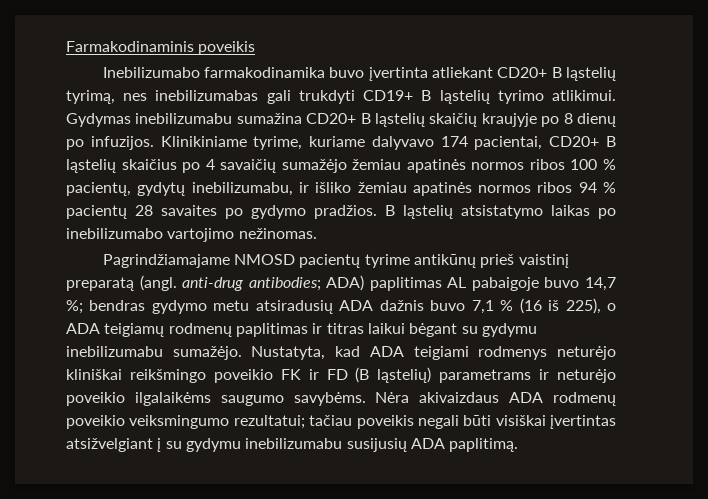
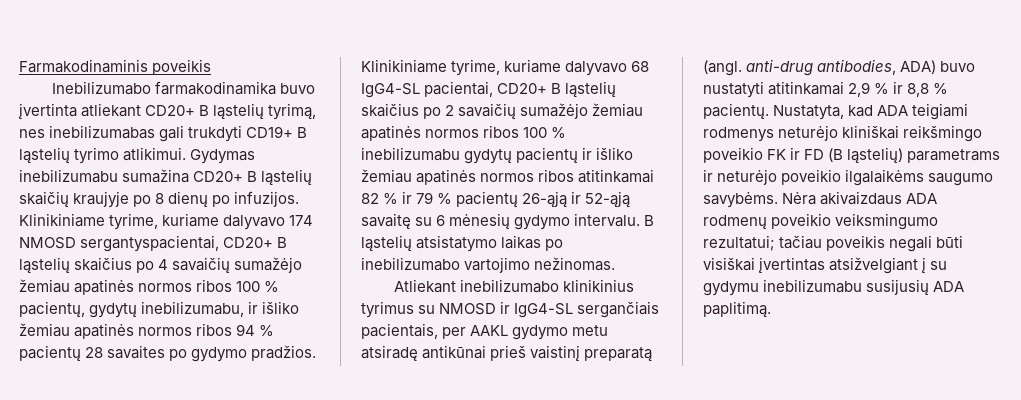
[474,136,543,150] pacientai, -> [19,235,220,252] NMOSD sergantyspacientai,
(377, 212) none -> [361,59,650,76] [361,81,617,98] [361,103,644,120] [361,125,567,141] [361,147,634,164] [361,169,655,185] [361,191,631,208] [361,213,641,230] Klinikiniame tyrime, kuriame dalyvavo 68 IgG4-SL pacientai, CD20+ B ląstelių skaičius po 2 savaičių sumažėjo žemiau apatinės normos ribos 100 % inebilizumabu gydytų pacientų ir išliko žemiau apatinės normos ribos atitinkamai 82 % ir 79 % pacientų 26-ąją ir 52-ąją savaitę su 6 mėnesių gydymo intervalu.
[102,254,476,268] Pagrindžiamajame NMOSD pacientų tyrime antikūnų -> [394,279,635,293] [361,301,660,318] [361,323,609,340] [361,345,487,361] Atliekant inebilizumabo klinikinius tyrimus su NMOSD ir IgG4-SL sergančiais pacientais, per AAKL gydymo metu atsiradę antikūnai
[248,275,616,291] [66,298,616,314] [66,323,537,337] [66,346,242,360] antibodies; ADA) paplitimas AL pabaigoje buvo 14,7 %; bendras gydymo metu atsiradusių ADA dažnis buvo 7,1 % (16 iš 225), o ADA teigiamų rodmenų paplitimas ir titras laikui bėgant su gydymu inebilizumabu sumažėjo. -> [817,59,976,75] [703,81,949,98] [703,103,769,120] antibodies, ADA) buvo nustatyti atitinkamai 2,9 % ir 8,8 % pacientų.

